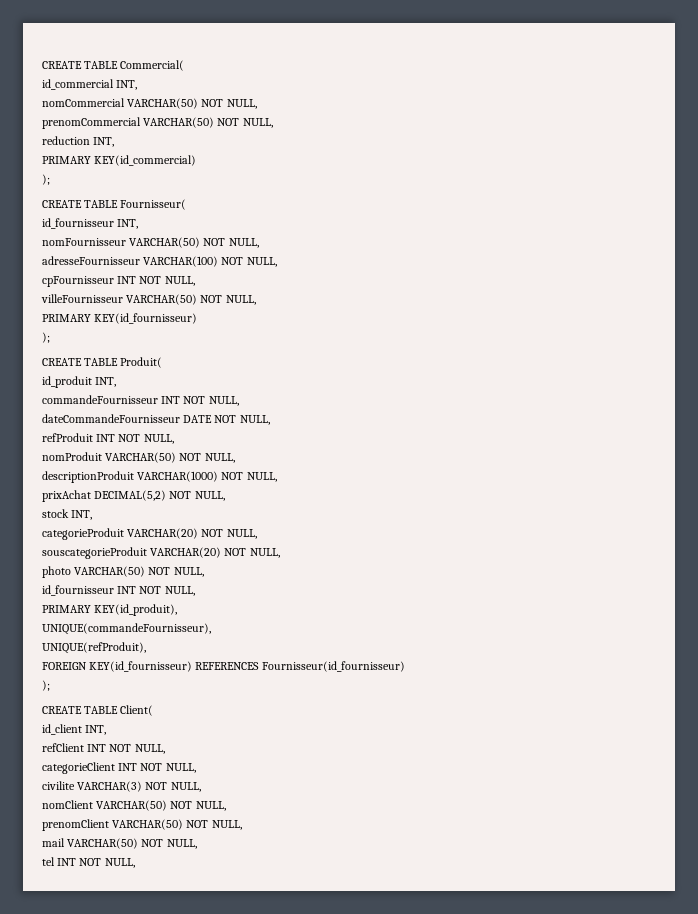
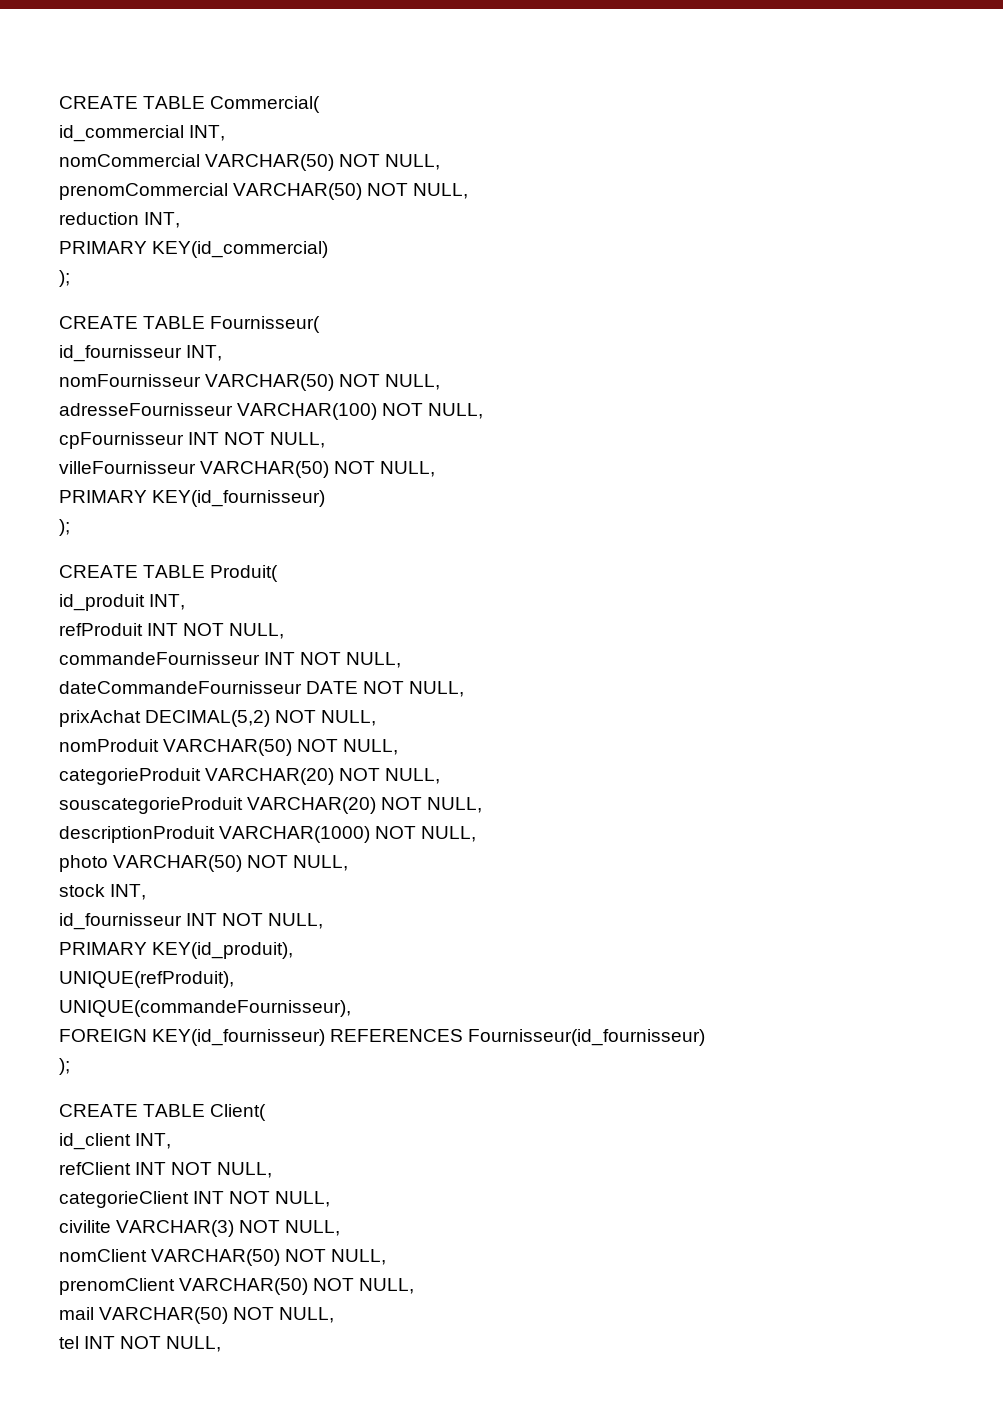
(117, 382) none -> [59,623,285,639] // refProduit INT NOT NULL,
[42,433,116,442] refProduit INT -> [59,710,271,727] prixAchat DECIMAL(5,2)
[42,471,277,483] [42,490,225,502] [42,509,93,520] // descriptionProduit VARCHAR(1000) NOT NULL, // prixAchat DECIMAL(5,2) NOT NULL, // stock INT, -> (399, 747) none
(280, 553) none -> [59,826,477,843] // descriptionProduit VARCHAR(1000) NOT NULL,
(204, 572) none -> [59,884,147,900] // stock INT,
(178, 610) none -> [59,971,234,988] // UNIQUE(refProduit),
[42,642,146,654] // UNIQUE(refProduit), -> (351, 1008) none

